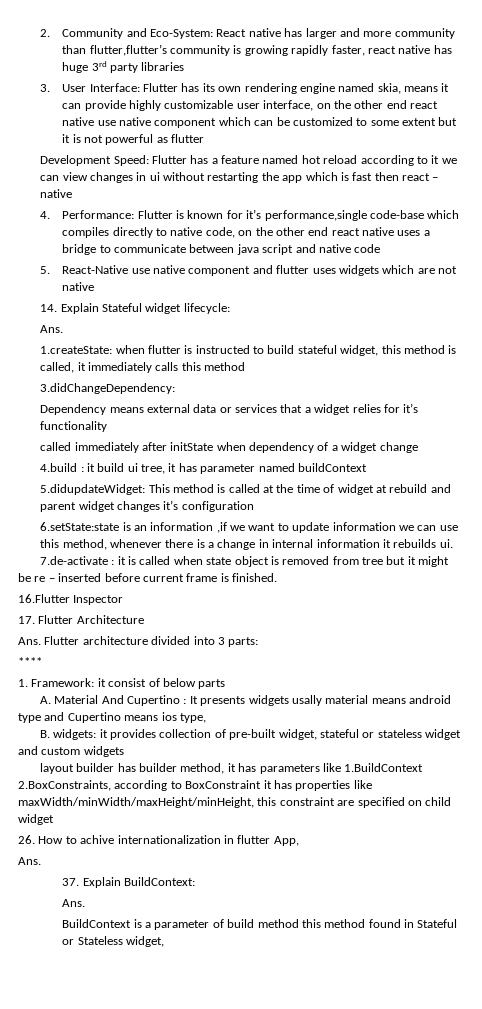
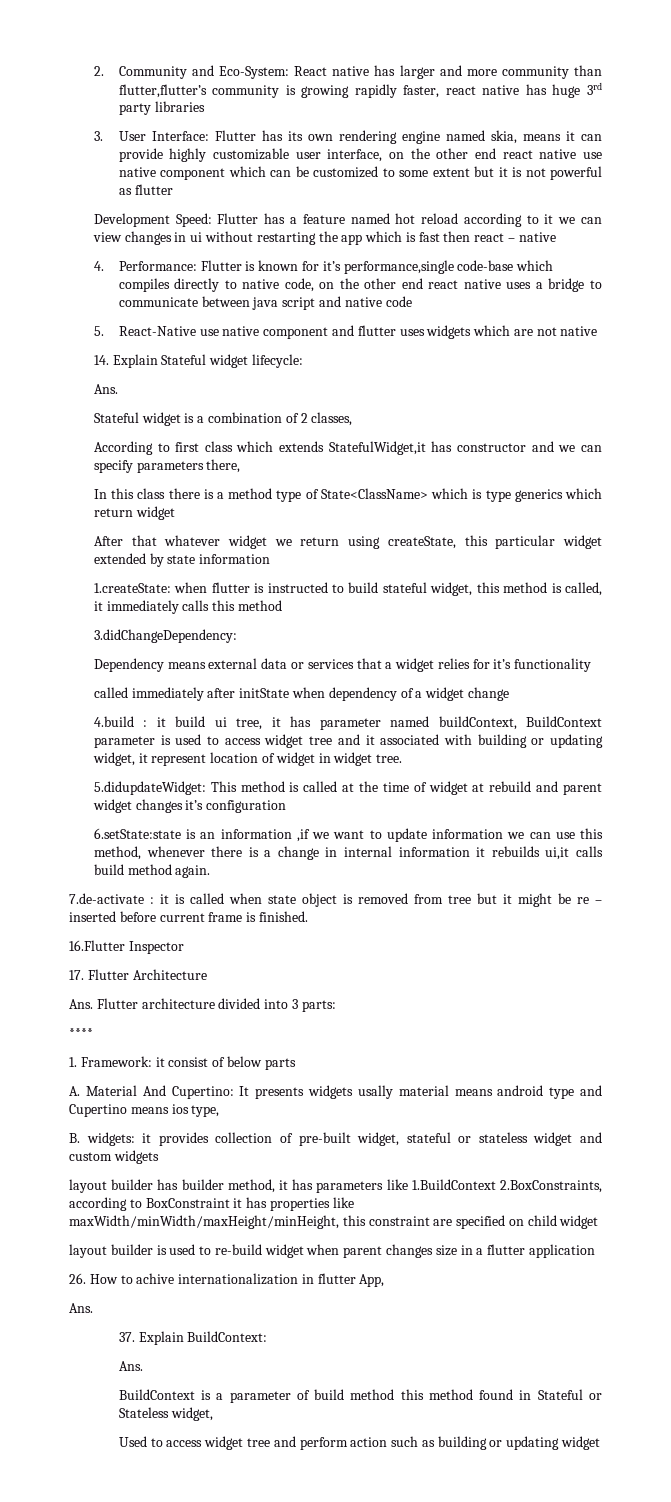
(64, 329) none -> [93,412,353,426] [93,441,602,455] [93,459,241,473] [93,488,602,502] [93,506,175,520] [93,535,602,549] [93,553,271,567] // Stateful widget is a combination of 2 classes, // According to first class which extends StatefulWidget,it has constructor and we can specify parameters there, // In this class there is a method type of State<ClassName> which is type generics which return widget // After that whatever widget we return using createState, this particular widget extended by state information
[297,463,367,472] buildContext -> [438,716,602,730] [93,734,604,748] [92,752,403,766] buildContext, BuildContext parameter is used to access widget tree and it associated with building or updating widget, it represent location of widget in widget tree.
[439,539,453,548] ui. -> [545,846,603,860] [93,864,211,878] ui,it calls build method again.
[127,695,187,706] Cupertino : -> [171,1086,234,1099] Cupertino:
(54, 819) none -> [69,1244,595,1258] // layout builder is used to re-build widget when parent changes size in a flutter application
(165, 941) none -> [118,1436,600,1450] // Used to access widget tree and perform action such as building or updating widget

